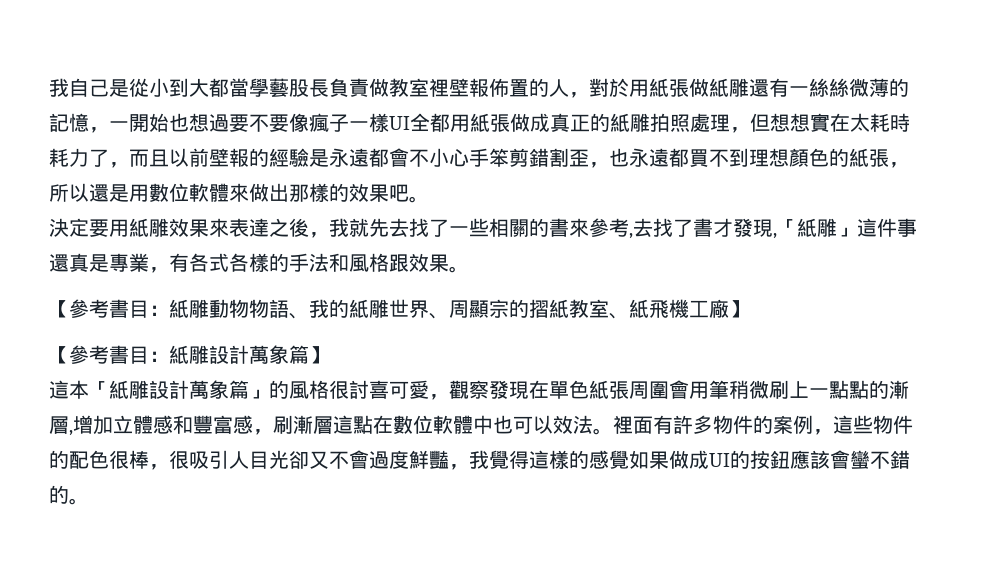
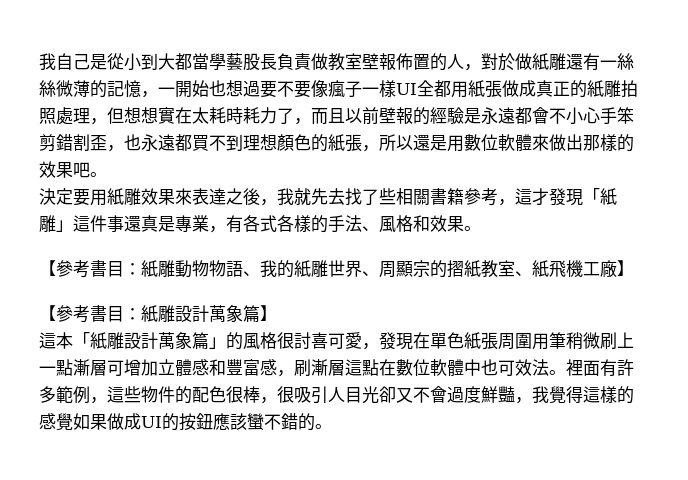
[429,78,449,97] 裡 -> (362, 61) none
[629,78,689,97] 用紙張 -> (515, 62) none
[449,218,777,239] 一些相關的書來參考,去找了書才發現, -> [379,188,583,206] 些相關書籍參考，這才發現
[329,253,409,272] 和風格跟 -> [362,215,430,233] 、風格和
[449,380,489,399] 觀察 -> (379, 346) none
[669,380,689,399] 會 -> (532, 341) none
[849,380,909,399] [49,416,73,436] 點的漸層, -> [73,359,124,376] 漸層可
[533,415,553,434] 以 -> (515, 368) none
[713,415,793,434] 物件的案 -> [56,386,73,403] 範
[830,450,850,469] 會 -> (247, 421) none

